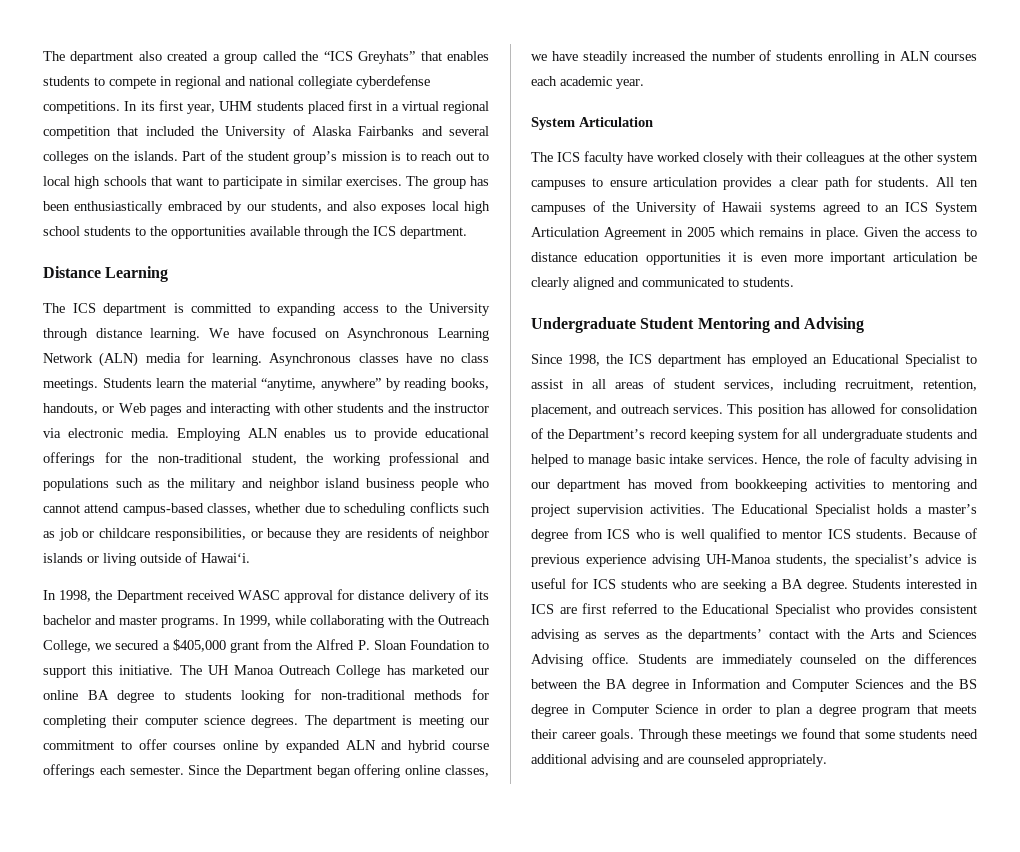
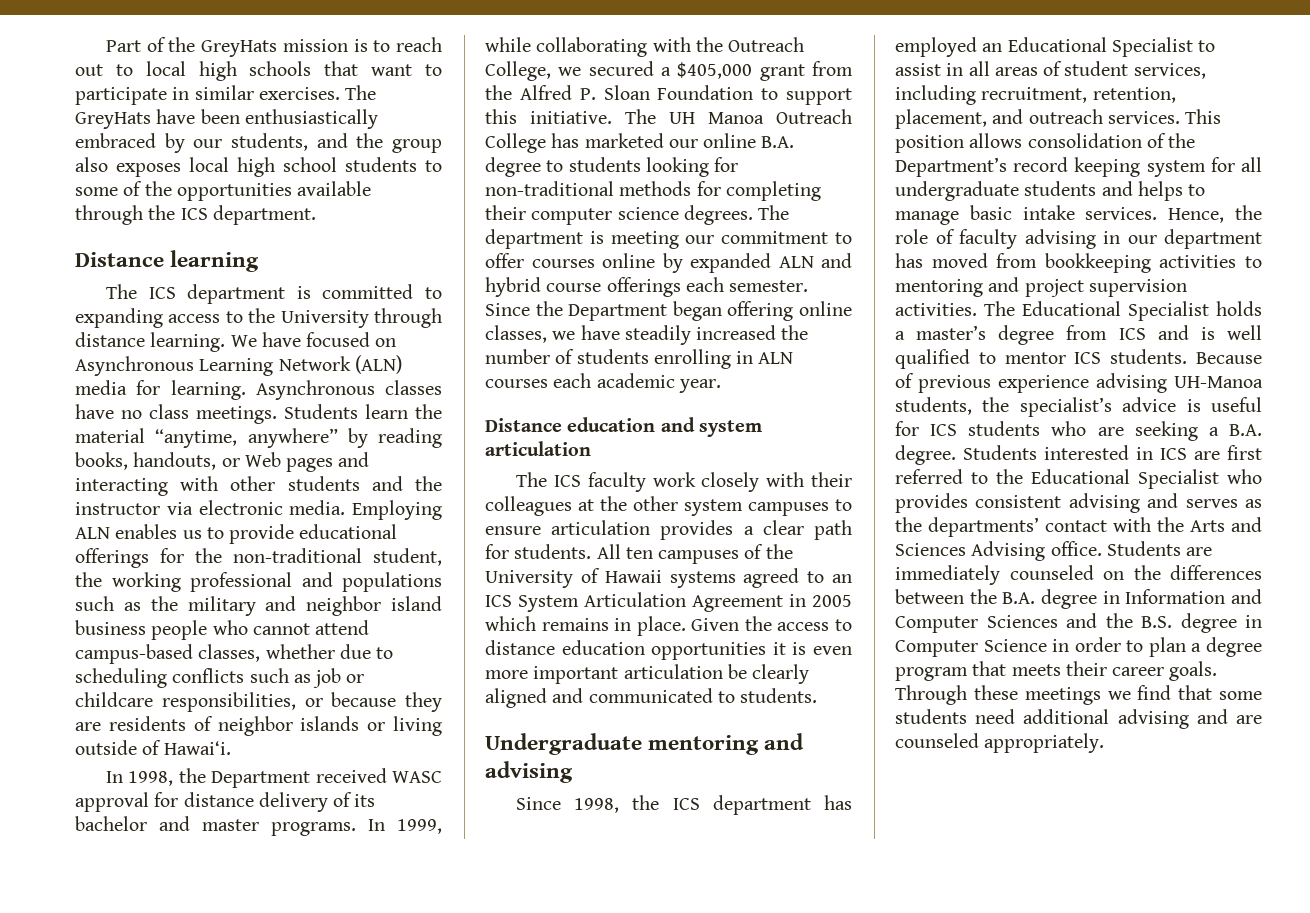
[43,51,489,64] [43,75,430,89] [43,100,489,114] [43,125,489,139] [43,151,178,164] The department also created a group called the “ICS Greyhats” that enables students to compete in regional and national collegiate cyberdefense competitions. In its first year, UHM students placed first in a virtual regional competition that included the University of Alaska Fairbanks and several colleges on the islands. -> (106, 46) none
[247,151,337,164] student group’s -> [201,40,278,57] GreyHats
[432,176,489,189] group has -> [75,109,196,129] GreyHats have
(349, 206) none -> [356,133,442,153] the group
(146, 231) none -> [75,181,143,196] some of
[105,266,169,282] Learning -> [170,250,260,272] learning
[87,690,109,700] BA -> [761,136,795,148] B.A.
[531,117,653,130] System Articulation -> [485,417,762,437] [485,441,591,456] Distance education and system articulation
[627,152,700,162] have worked -> [652,472,696,487] work
[640,317,865,333] Student Mentoring and Advising -> [648,733,805,755] [485,761,573,783] mentoring and advising
[808,403,897,414] has allowed for -> [969,133,1023,148] allows
[531,454,569,467] helped -> [1137,181,1183,201] helps
[635,529,660,539] who -> [1157,325,1189,340] and
[781,579,803,589] BA -> [1229,424,1262,436] B.A.
[585,632,598,639] as -> [1147,493,1179,508] and
[606,679,627,689] BA -> [1002,592,1036,604] B.A.
[959,679,977,689] BS -> [1141,616,1172,628] B.S.
[801,728,836,739] found -> [1137,685,1172,700] find

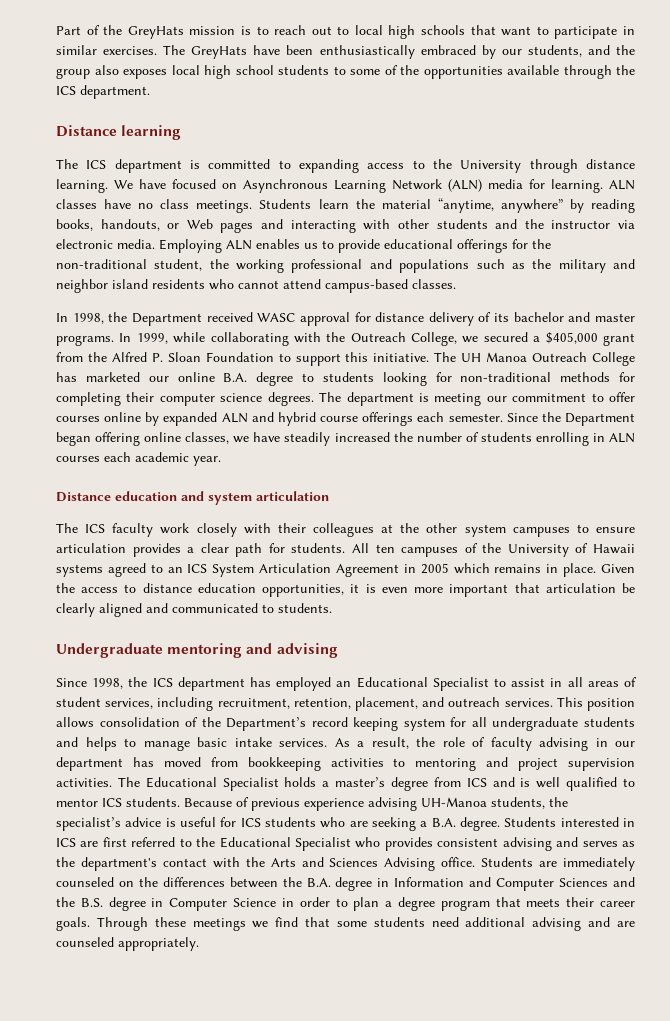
[255,380,375,400] Asynchronous -> [609,180,635,190] ALN
[75,620,208,640] business people -> [152,279,205,289] residents
[198,644,394,662] [75,668,365,688] [75,692,442,712] [75,716,442,736] [75,740,231,755] classes, whether due to scheduling conflicts such as job or childcare responsibilities, or because they are residents of neighbor islands or living outside of Hawai‘i. -> [412,279,456,289] classes.
[651,642,767,660] opportunities -> [262,584,345,597] opportunities,
(619, 675) none -> [514,583,540,593] that
[1168,208,1225,223] Hence, -> [334,737,409,749] As a result,
[928,517,1039,537] departments’ -> [80,857,157,871] department's

